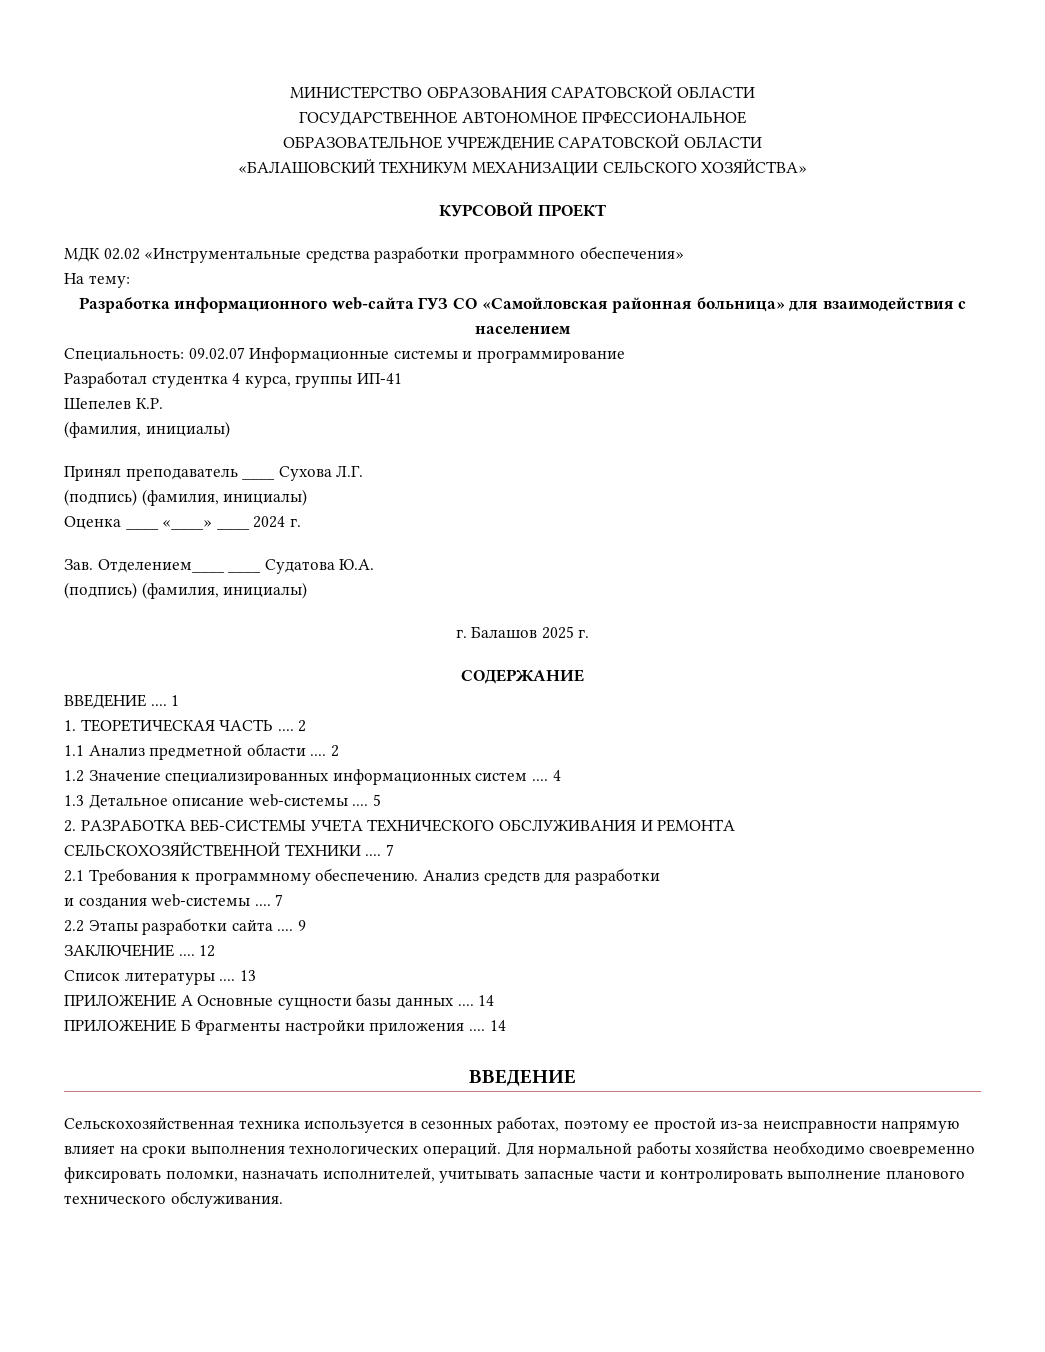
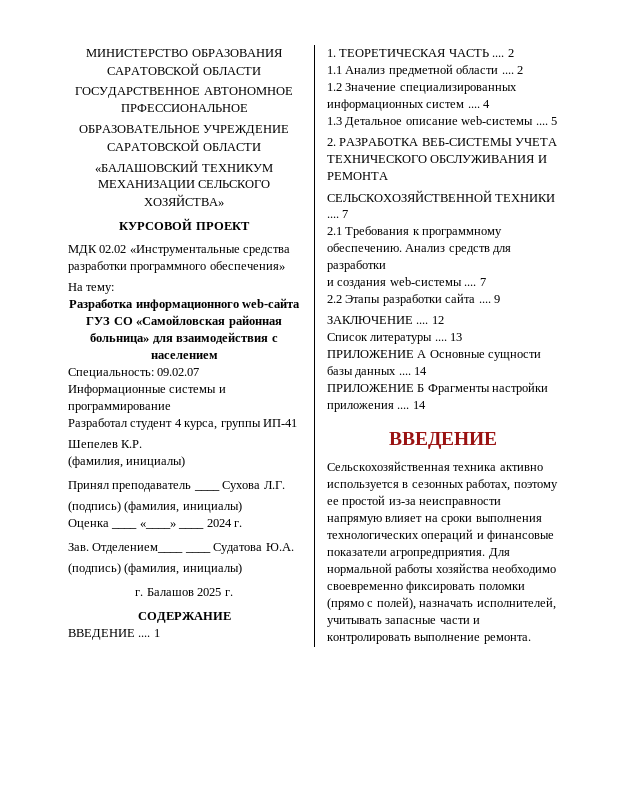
[151,375,228,388] студентка -> [130,421,173,430] студент
(300, 1124) none -> [499,465,543,471] активно
[422,1142,501,1158] операций. -> [421,529,555,542] [327,550,486,559] операций и финансовые показатели агропредприятия.
[165,1170,238,1182] поломки, -> [478,584,525,590] [327,597,416,610] поломки (прямо с полей),
[885,1170,965,1179] [64,1191,283,1208] планового технического обслуживания. -> [483,635,531,644] ремонта.

